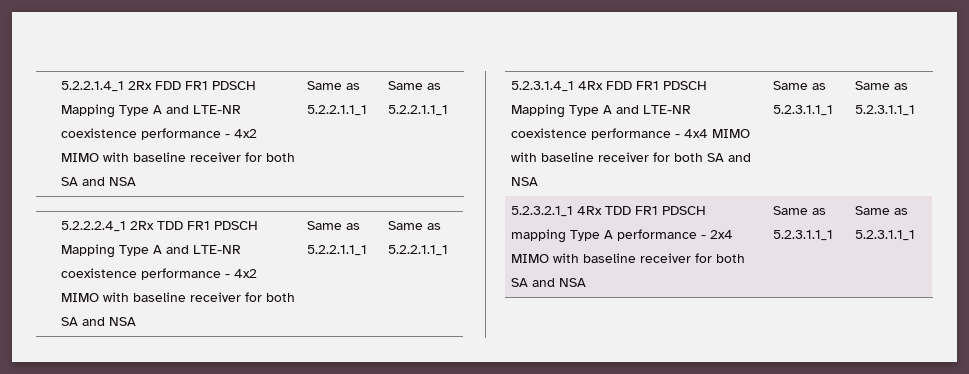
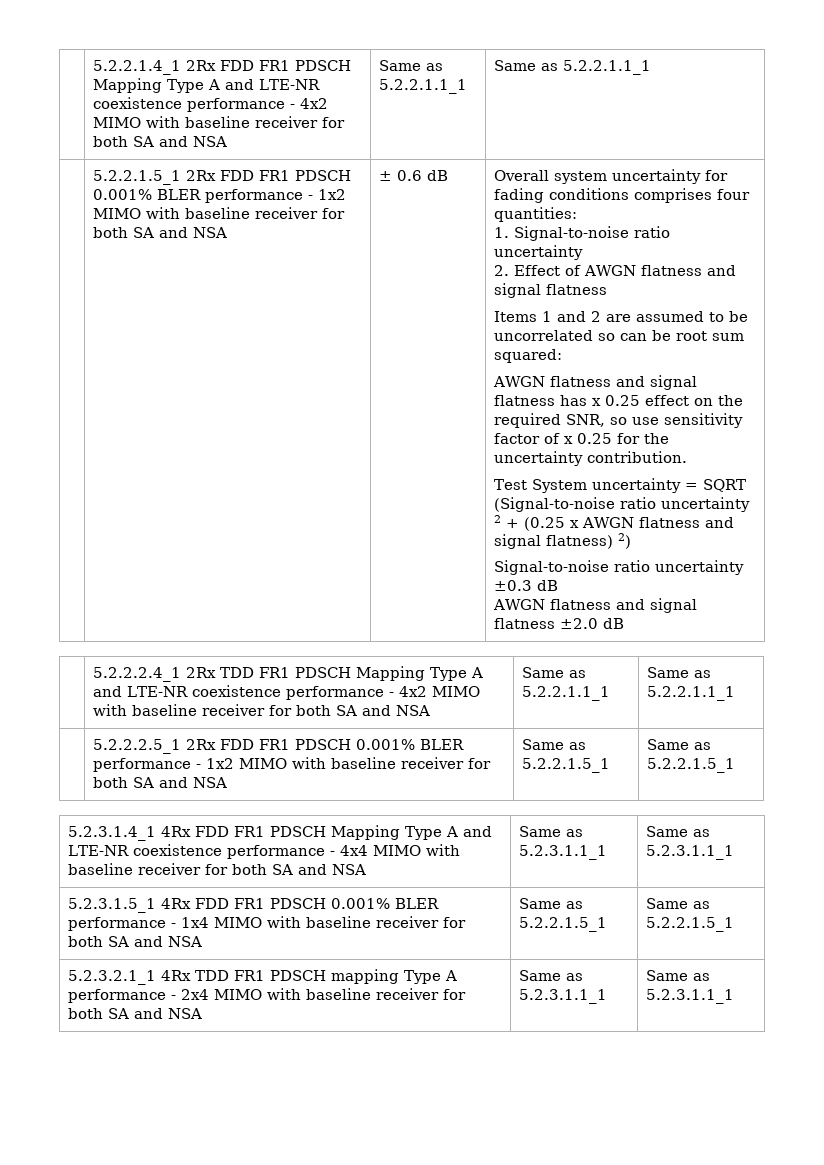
(449, 110) none -> [93,170,352,185] [93,189,347,203] [93,207,346,219] [93,227,228,238] [379,170,449,181] [494,169,729,184] [494,188,751,203] [494,207,578,222] [494,226,671,241] [494,245,584,260] [494,265,737,276] [494,283,608,298] [494,311,749,322] [494,330,745,341] [494,349,563,363] [493,375,698,390] [494,395,744,406] [494,413,744,428] [494,433,670,444] [494,451,688,466] [494,478,747,493] [494,497,751,512] [494,515,735,531] [494,533,632,549] [494,560,745,575] [494,580,559,591] [493,598,698,613] [494,618,625,629] // | 5.2.2.1.5_1 2Rx FDD FR1 PDSCH 0.001% BLER performance - 1x2 MIMO with baseline receiver for both SA and NSA | ± 0.6 dB | Overall system uncertainty for fading conditions comprises four quantities: // 1. Signal-to-noise ratio uncertainty // 2. Effect of AWGN flatness and signal flatness // Items 1 and 2 are assumed to be uncorrelated so can be root sum squared: // AWGN flatness and signal flatness has x 0.25 effect on the required SNR, so use sensitivity factor of x 0.25 for the uncertainty contribution. // Test System uncertainty = SQRT (Signal-to-noise ratio uncertainty 2 + (0.25 x AWGN flatness and signal flatness) 2) // Signal-to-noise ratio uncertainty ±0.3 dB // AWGN flatness and signal flatness ±2.0 dB
(449, 250) none -> [93,739,465,754] [93,757,492,772] [93,777,228,788] [522,739,587,750] [522,758,611,773] [647,739,712,750] [647,758,736,773] // | 5.2.2.2.5_1 2Rx FDD FR1 PDSCH 0.001% BLER performance - 1x2 MIMO with baseline receiver for both SA and NSA | Same as 5.2.2.1.5_1 | Same as 5.2.2.1.5_1
(916, 110) none -> [68,898,440,913] [68,916,467,931] [68,936,203,947] [519,898,584,909] [519,917,608,932] [646,898,711,909] [646,917,735,932] // 5.2.3.1.5_1 4Rx FDD FR1 PDSCH 0.001% BLER performance - 1x4 MIMO with baseline receiver for both SA and NSA | Same as 5.2.2.1.5_1 | Same as 5.2.2.1.5_1

